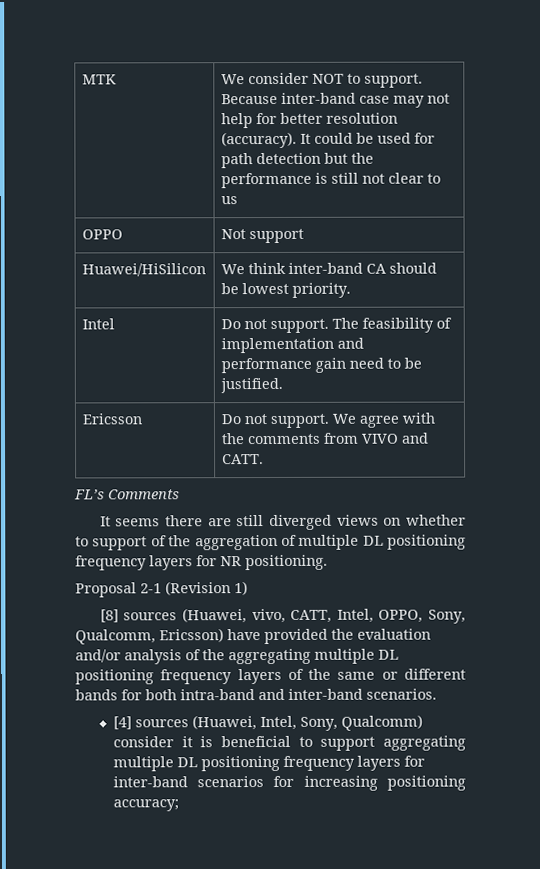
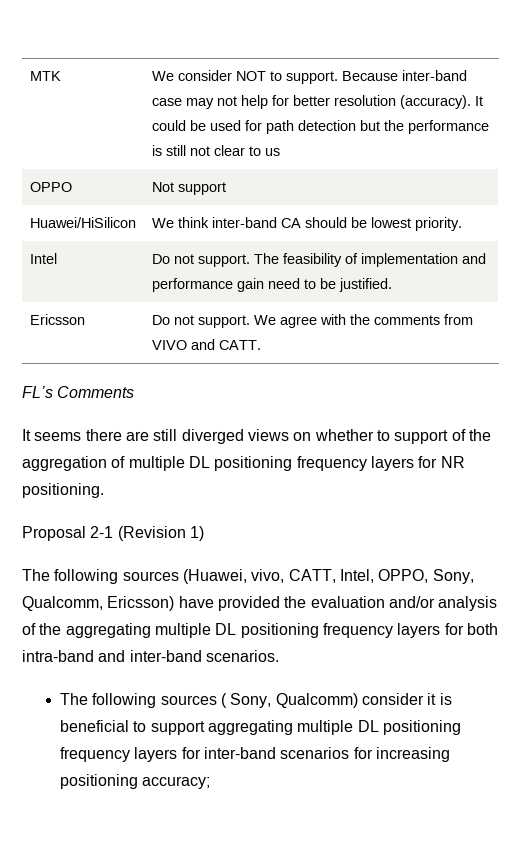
[99,609,119,623] [8] -> [22,569,119,584] The following
[287,668,466,680] [75,689,118,701] of the same or different bands -> (441, 630) none
[112,715,297,731] [4] sources (Huawei, Intel, -> [59,693,227,708] The following sources (

